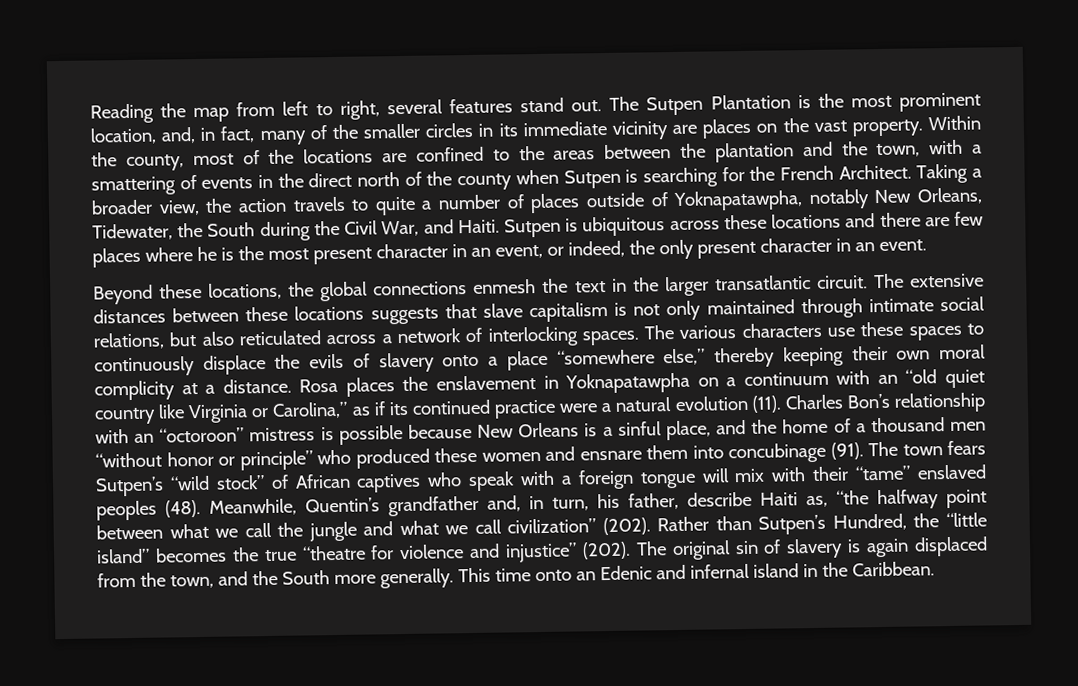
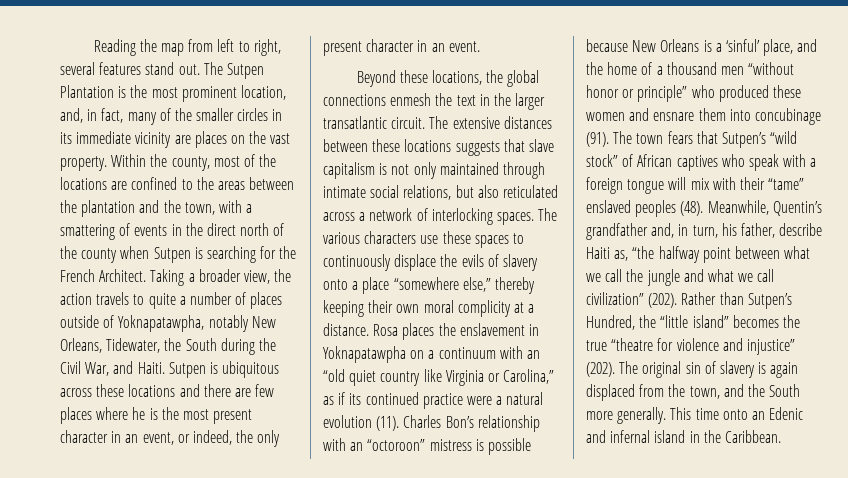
[617,421,662,436] sinful -> [725,39,760,52] ‘sinful’
(986, 448) none -> [696,131,718,144] that

